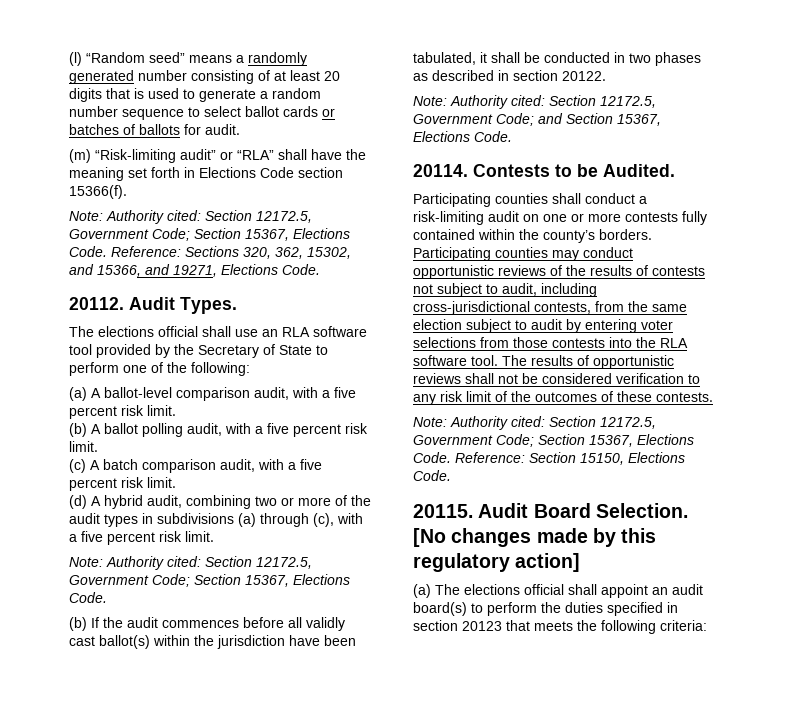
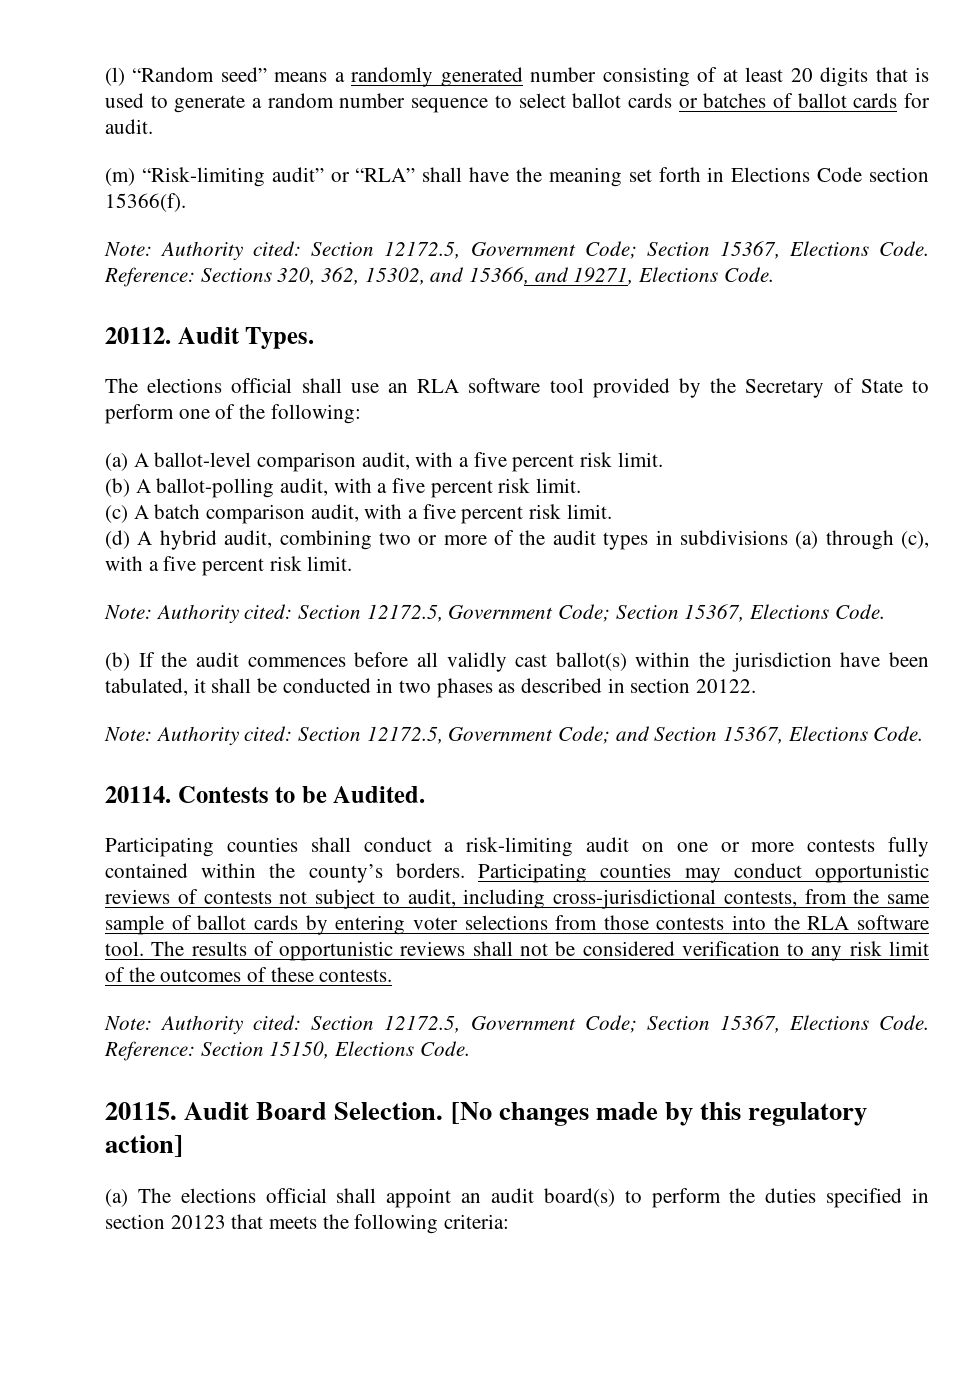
[139,124,180,135] ballots -> [797,93,898,108] ballot cards
[104,423,183,437] ballot polling -> [156,478,275,498] ballot-polling
[566,265,648,276] the results of -> (198, 896) none
[413,319,562,333] election subject to audit -> [105,915,298,935] sample of ballot cards

